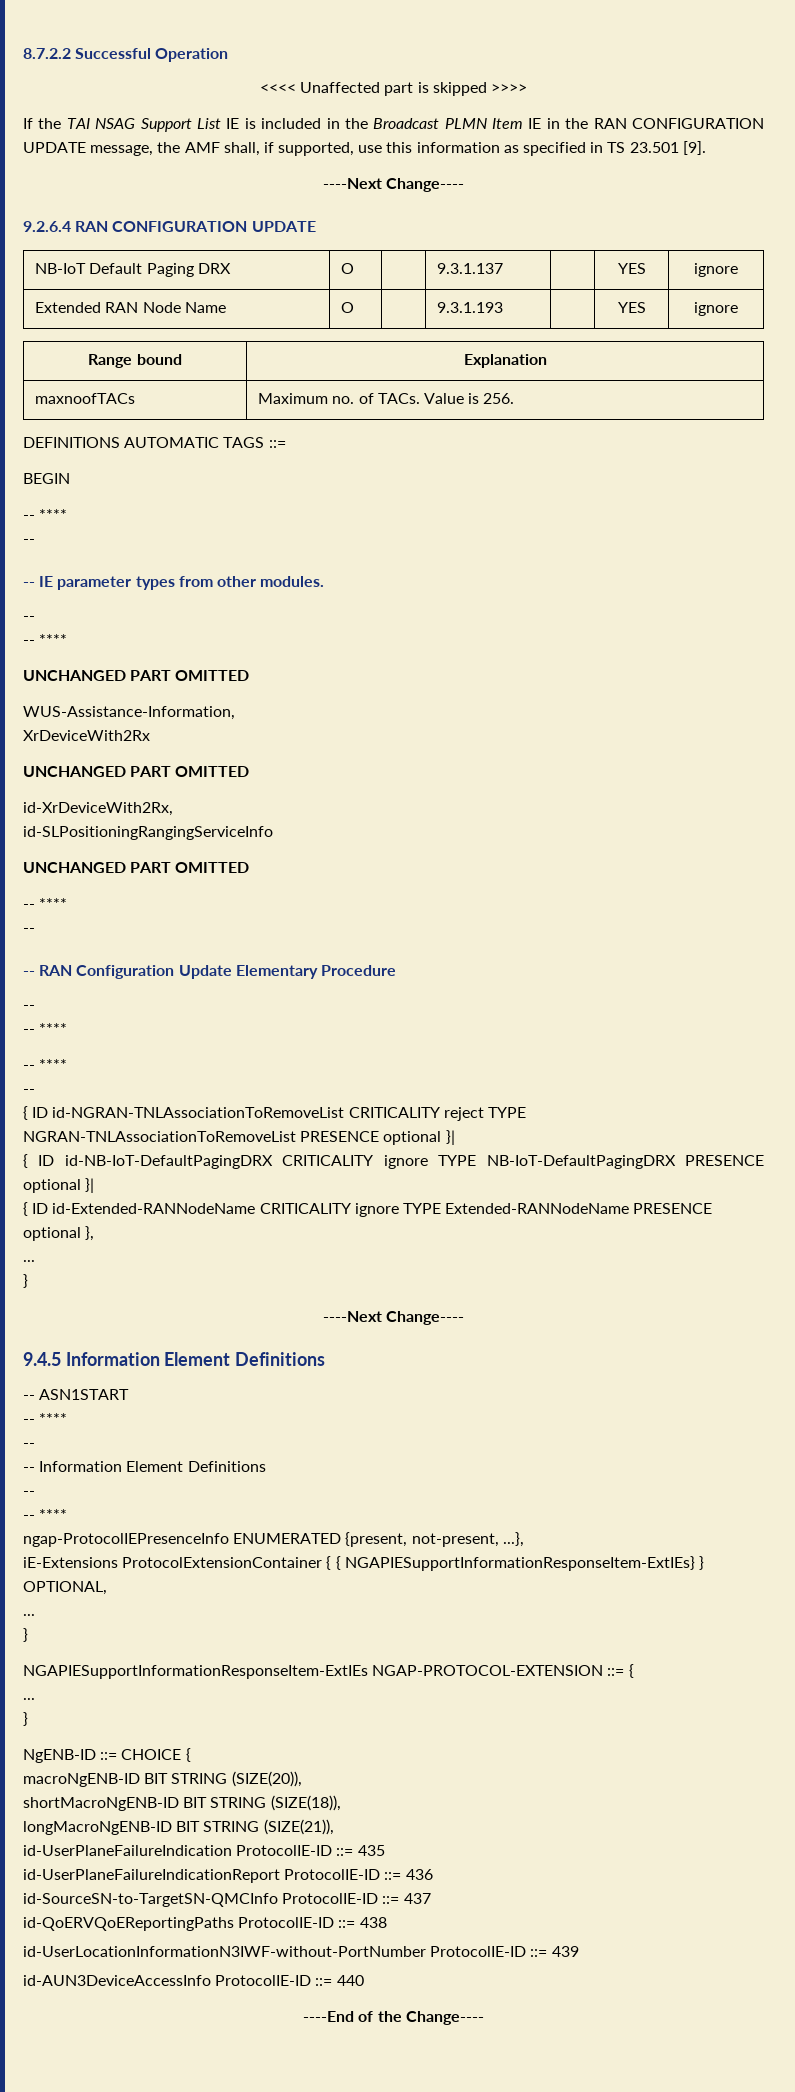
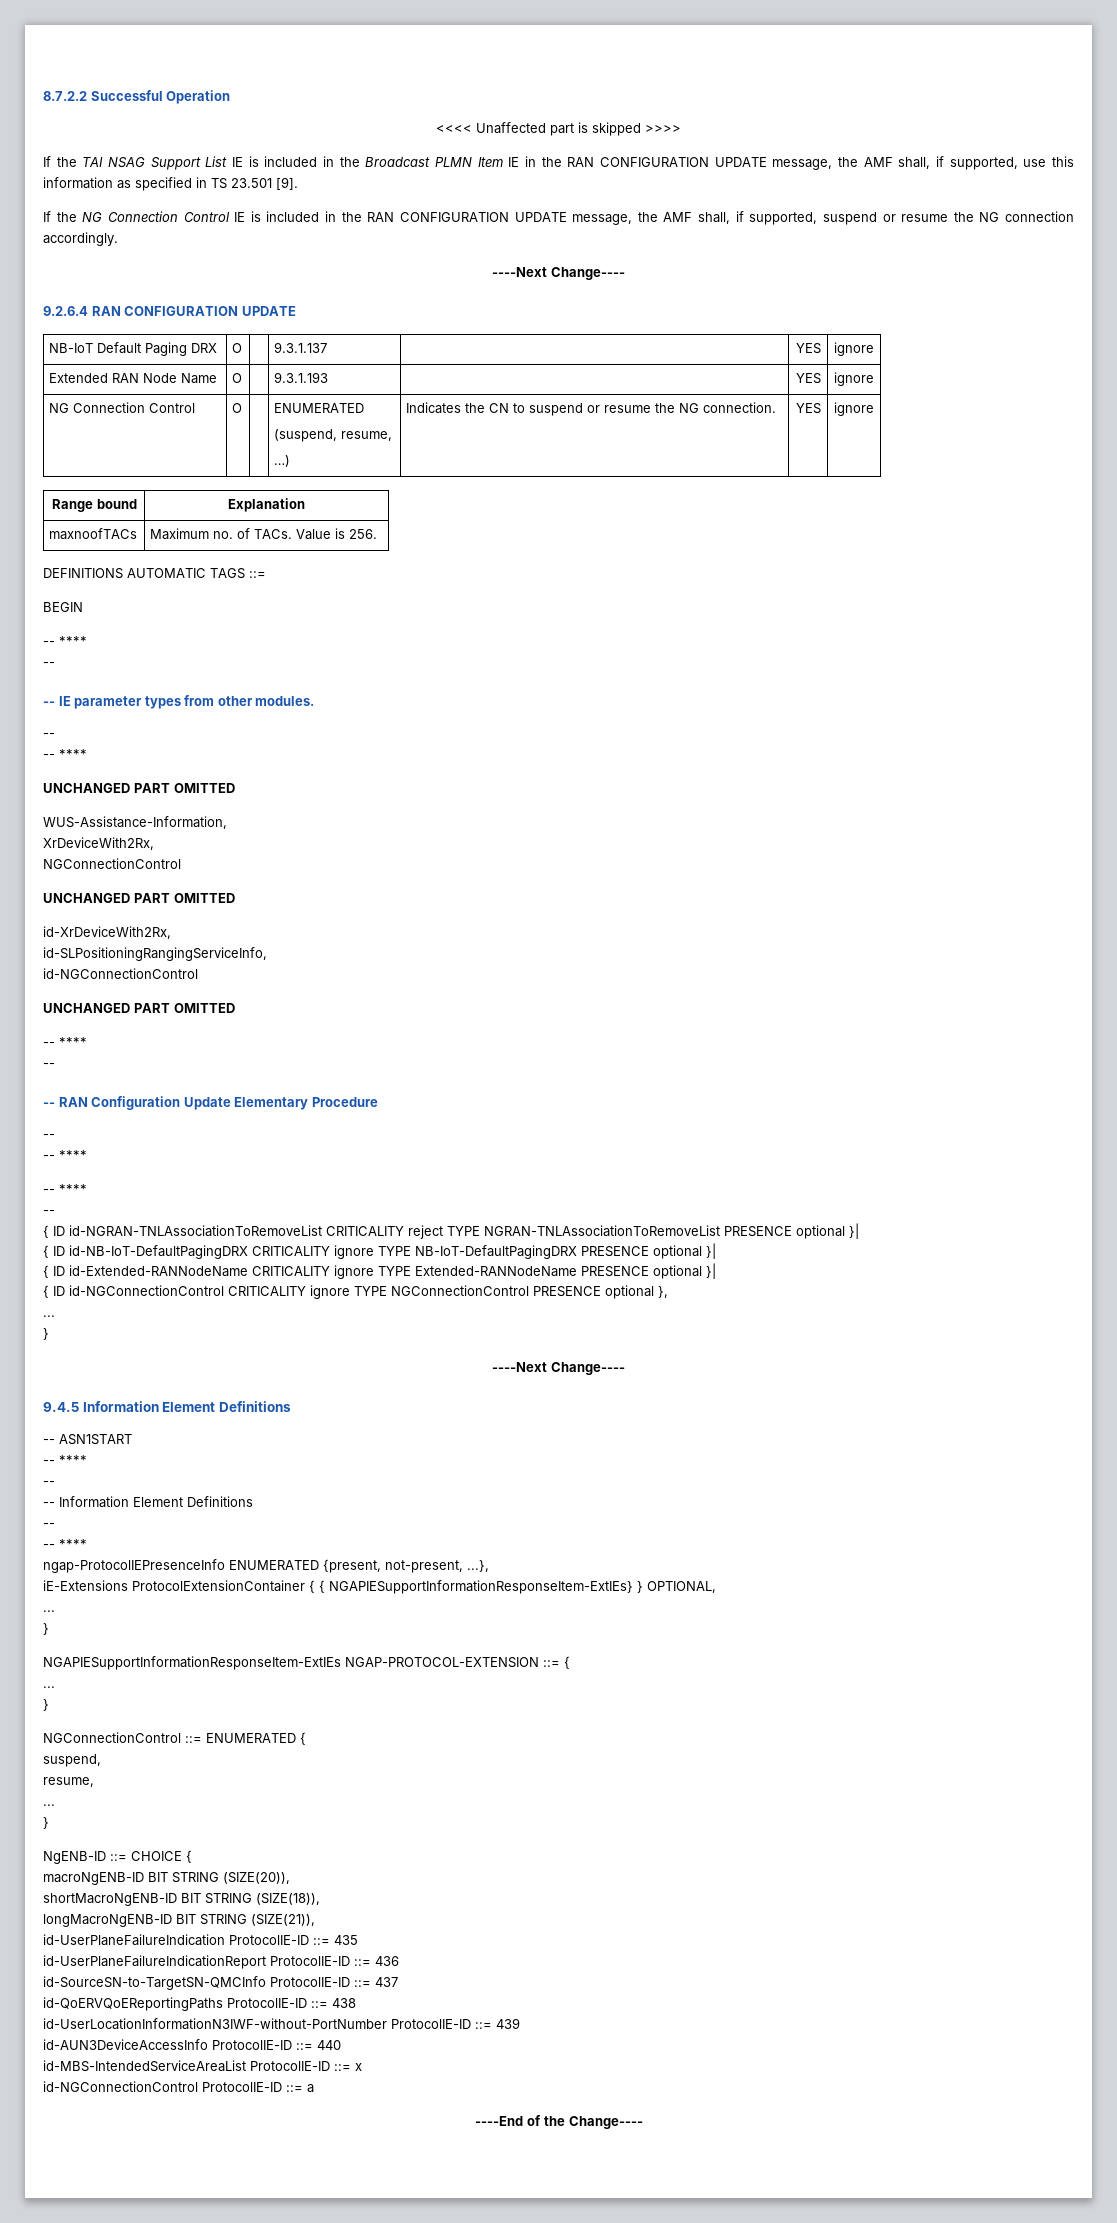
(706, 148) none -> [43,211,1074,225] [43,232,118,246] // If the NG Connection Control IE is included in the RAN CONFIGURATION UPDATE message, the AMF shall, if supported, suspend or resume the NG connection accordingly.
(738, 309) none -> [49,402,196,413] [232,403,243,413] [274,403,365,413] [274,429,393,442] [274,455,291,467] [406,402,777,416] [795,403,821,414] [834,402,874,416] // NG Connection Control | O | | ENUMERATED // (suspend, resume, // …) | Indicates the CN to suspend or resume the NG connection. | YES | ignore
[23,730,150,741] XrDeviceWith2Rx -> [43,837,154,850] [43,858,181,869] XrDeviceWith2Rx, // NGConnectionControl
[23,826,273,840] id-SLPositioningRangingServiceInfo -> [43,947,267,961] [43,968,198,979] id-SLPositioningRangingServiceInfo, // id-NGConnectionControl
(81, 1234) none -> [706,1263,716,1279] [43,1285,654,1299] }| // { ID id-NGConnectionControl CRITICALITY ignore TYPE NGConnectionControl PRESENCE optional
(28, 1719) none -> [43,1732,306,1745] [43,1754,101,1767] [43,1777,94,1787] [43,1804,55,1806] [43,1817,49,1829] // NGConnectionControl ::= ENUMERATED { // suspend, // resume, // ... // }
(364, 1980) none -> [43,2060,362,2072] [43,2081,314,2093] // id-MBS-IntendedServiceAreaList ProtocolIE-ID ::= x // id-NGConnectionControl ProtocolIE-ID ::= a

